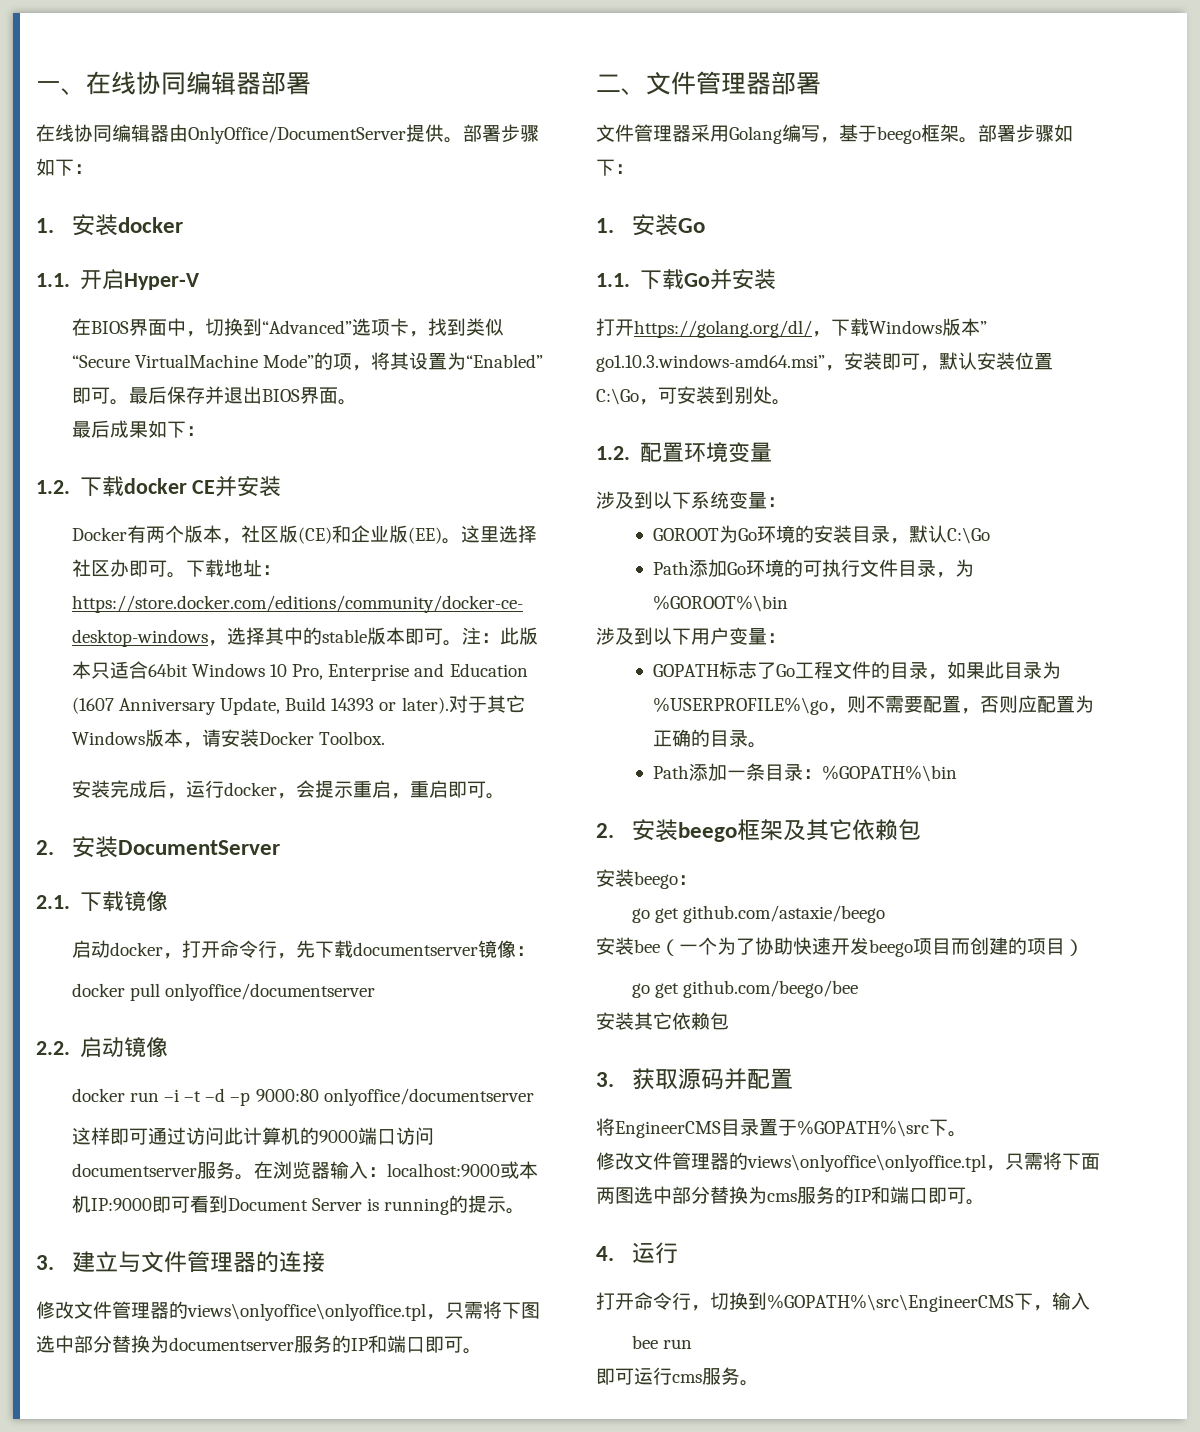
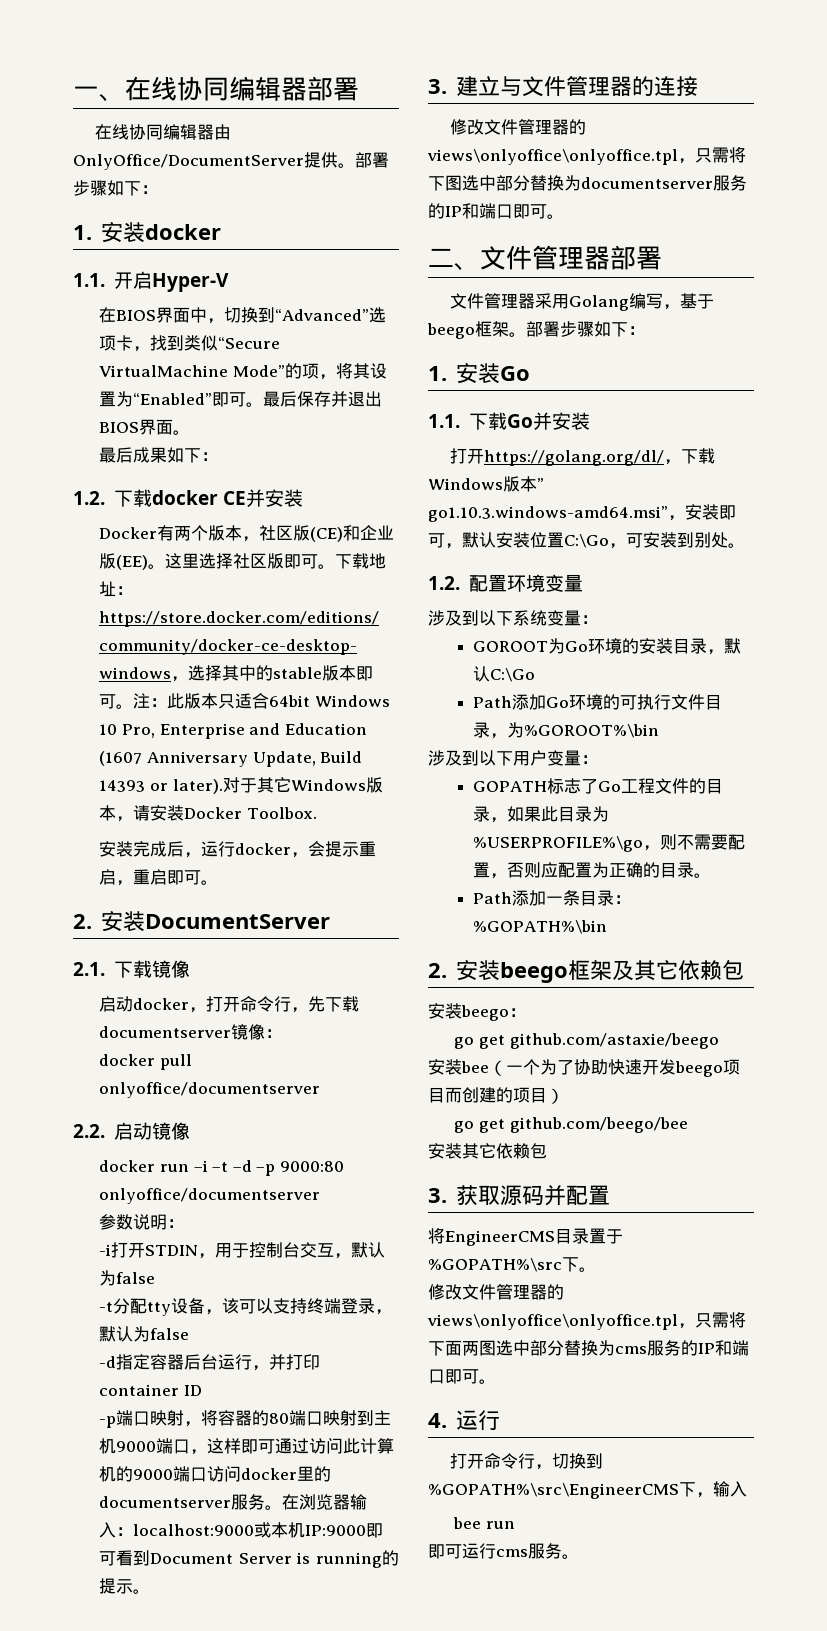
[109,559,129,577] 办 -> [267,553,285,569] 版
(534, 1097) none -> [99,1214,185,1230] [99,1242,386,1259] [99,1270,156,1286] [99,1298,393,1316] [99,1326,190,1342] [99,1354,321,1371] [99,1384,203,1396] [99,1410,392,1428] [99,1438,208,1455] 参数说明： // -i打开STDIN，用于控制台交互，默认为false // -t分配tty设备，该可以支持终端登录，默认为false // -d指定容器后台运行，并打印container ID // -p端口映射，将容器的80端口映射到主机9000端口，
(434, 1136) none -> [241,1466,332,1482] docker里的

